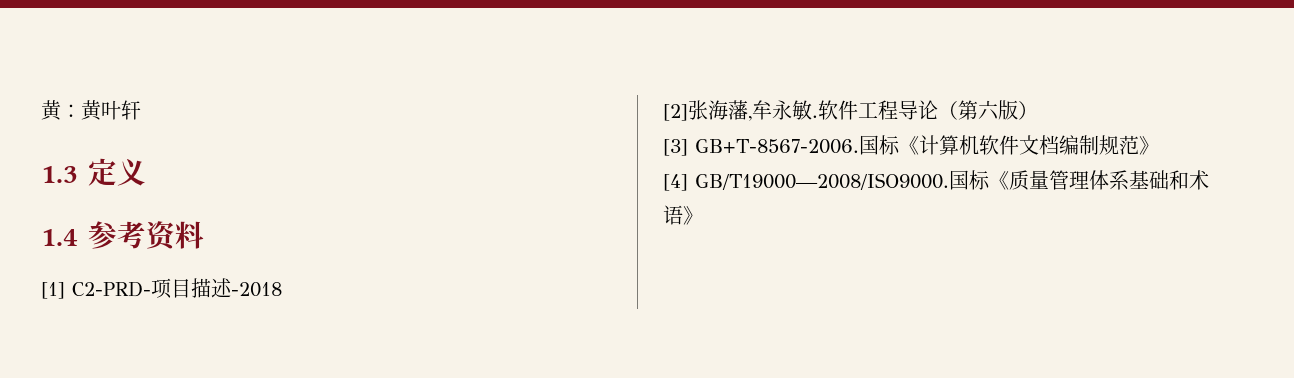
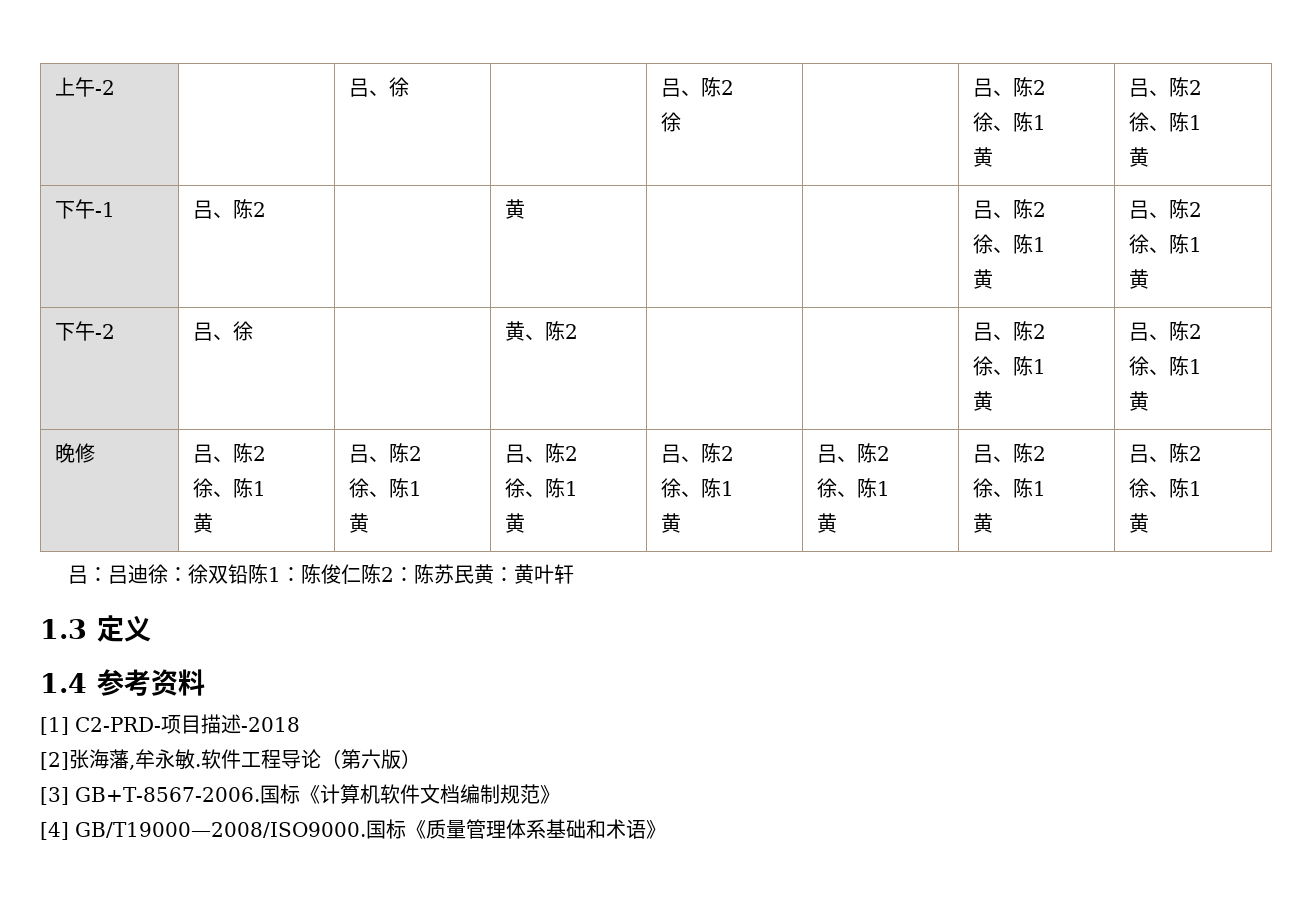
(41, 110) none -> [54,77,115,97] [348,77,409,97] [660,77,734,97] [660,112,681,132] [972,77,1046,97] [972,112,1046,132] [972,147,993,167] [1128,77,1202,97] [1128,112,1202,132] [1128,147,1149,167] [54,199,115,219] [192,199,266,219] [504,199,525,219] [972,199,1046,219] [972,234,1046,254] [972,269,993,289] [1128,199,1202,219] [1128,234,1202,254] [1128,269,1149,289] [54,321,115,341] [192,321,253,341] [504,321,578,341] [972,321,1046,341] [972,356,1046,376] [972,391,993,411] [1128,321,1202,341] [1128,356,1202,376] [1128,391,1149,411] [54,443,95,463] [192,443,266,463] [192,478,266,498] [192,513,213,533] [348,443,422,463] [348,478,422,498] [348,513,369,533] [504,443,578,463] [504,478,578,498] [504,513,525,533] [660,443,734,463] [660,478,734,498] [660,513,681,533] [816,443,890,463] [816,478,890,498] [816,513,837,533] [972,443,1046,463] [972,478,1046,498] [972,513,993,533] [1128,443,1202,463] [1128,478,1202,498] [1128,513,1149,533] [68,564,475,584] 上午-2 | | 吕、徐 | | 吕、陈2 // 徐 | | 吕、陈2 // 徐、陈1 // 黄 | 吕、陈2 // 徐、陈1 // 黄 // 下午-1 | 吕、陈2 | | 黄 | | | 吕、陈2 // 徐、陈1 // 黄 | 吕、陈2 // 徐、陈1 // 黄 // 下午-2 | 吕、徐 | | 黄、陈2 | | | 吕、陈2 // 徐、陈1 // 黄 | 吕、陈2 // 徐、陈1 // 黄 // 晚修 | 吕、陈2 // 徐、陈1 // 黄 | 吕、陈2 // 徐、陈1 // 黄 | 吕、陈2 // 徐、陈1 // 黄 | 吕、陈2 // 徐、陈1 // 黄 | 吕、陈2 // 徐、陈1 // 黄 | 吕、陈2 // 徐、陈1 // 黄 | 吕、陈2 // 徐、陈1 // 黄 // 吕：吕迪徐：徐双铅陈1：陈俊仁陈2：陈苏民

